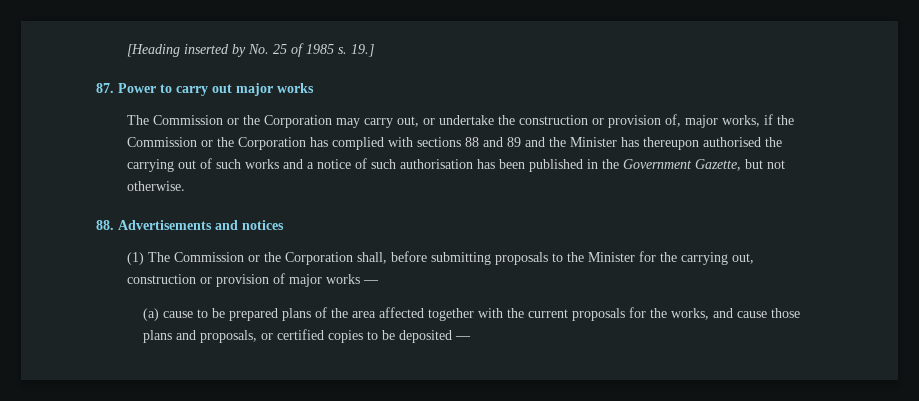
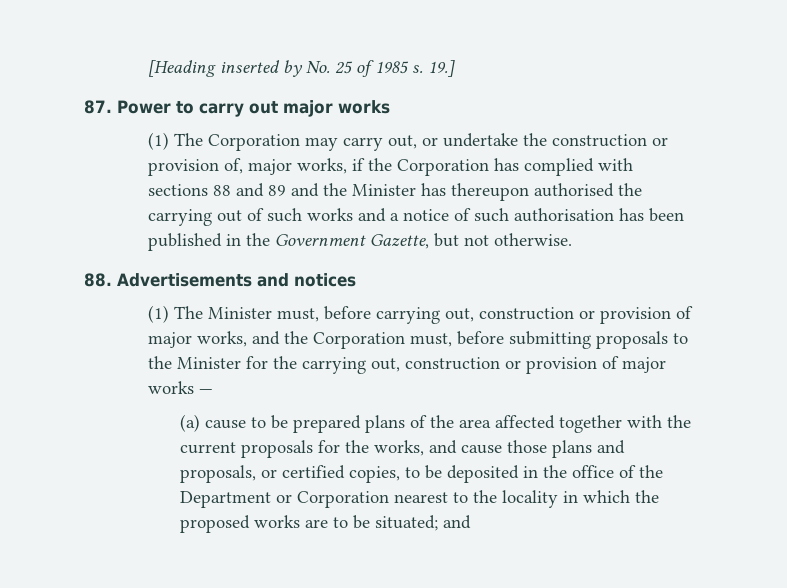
[127,115,261,125] The Commission or the -> [148,132,204,150] (1) The
[127,137,235,147] Commission or the -> (393, 164) none
[174,252,388,265] Commission or the Corporation shall, -> [208,306,694,324] [148,331,453,349] Minister must, before carrying out, construction or provision of major works, and the Corporation must,
[328,330,364,343] copies -> [349,466,401,483] copies,
[455,336,472,340] — -> [523,465,664,478] [180,490,660,508] [180,515,472,533] in the office of the Department or Corporation nearest to the locality in which the proposed works are to be situated; and

